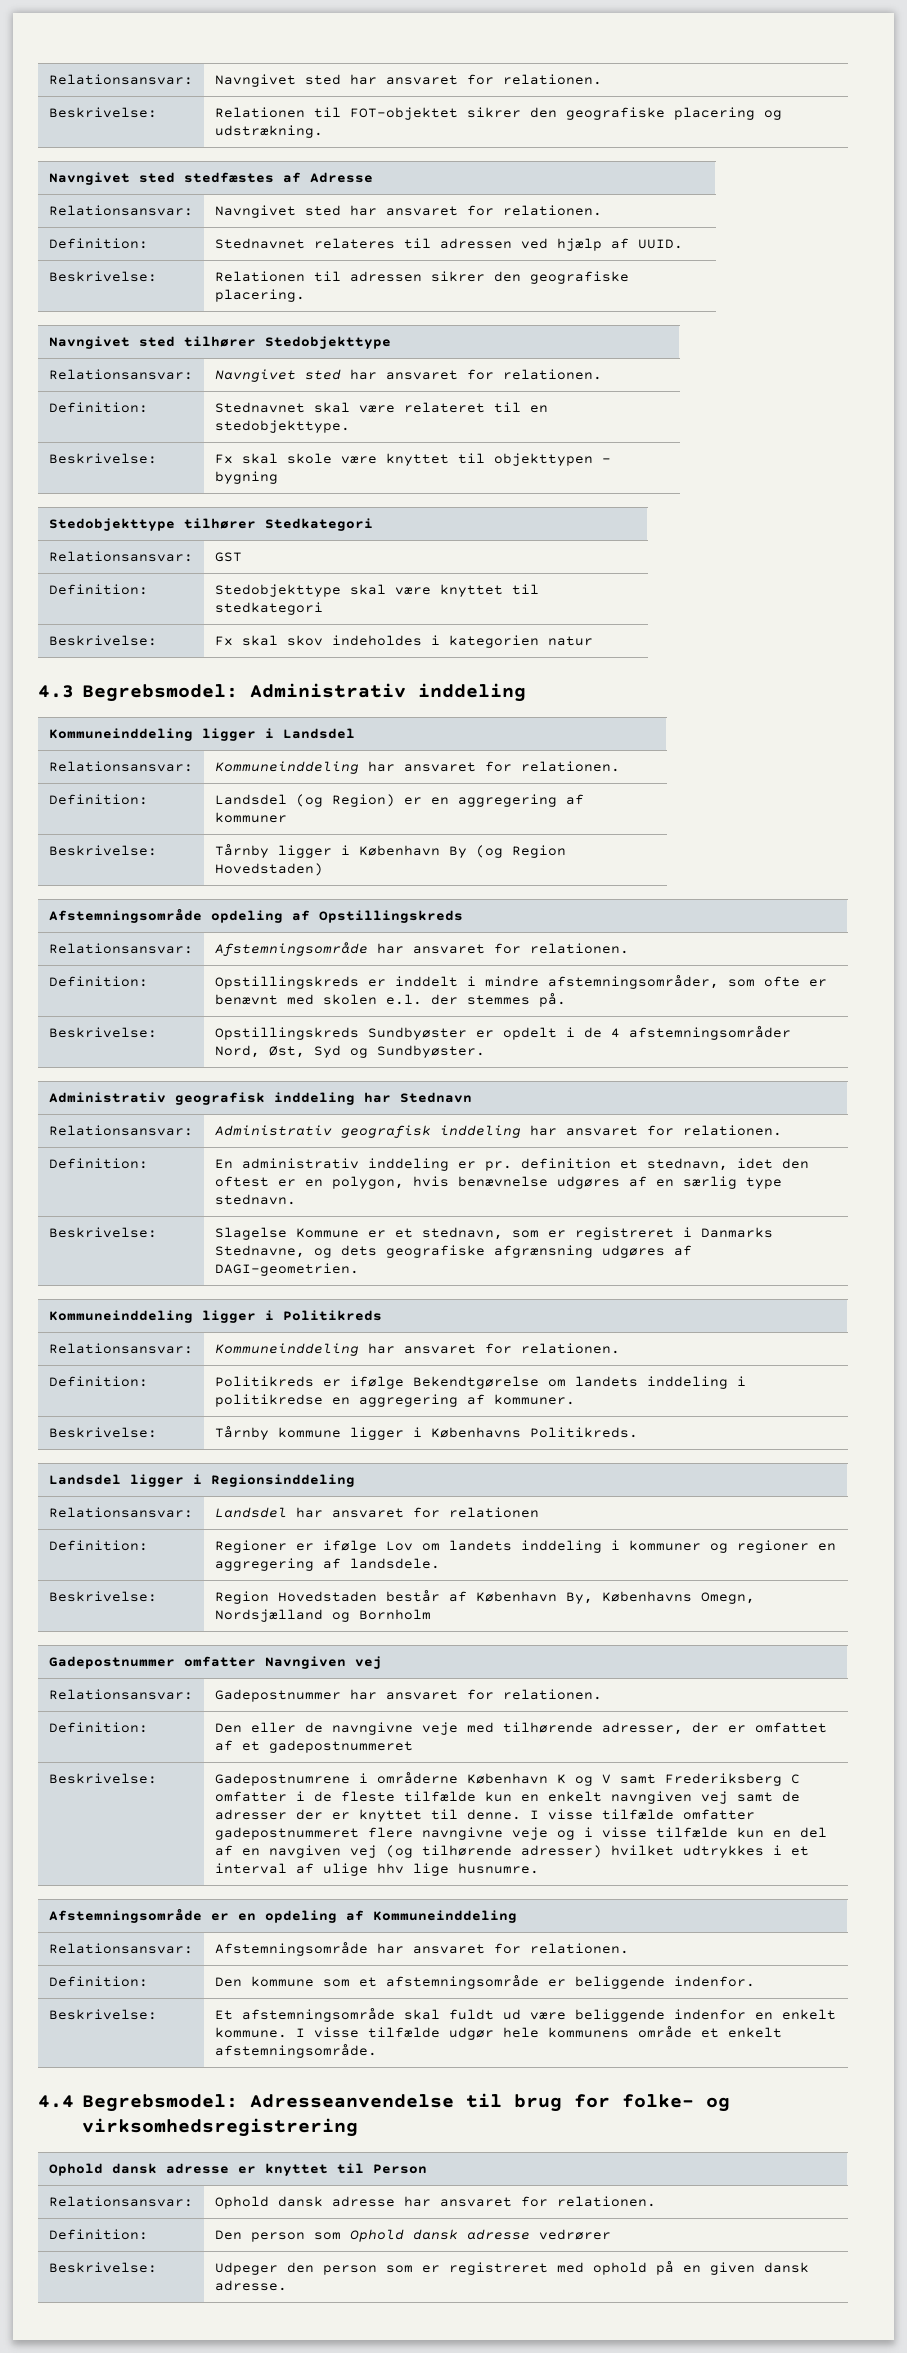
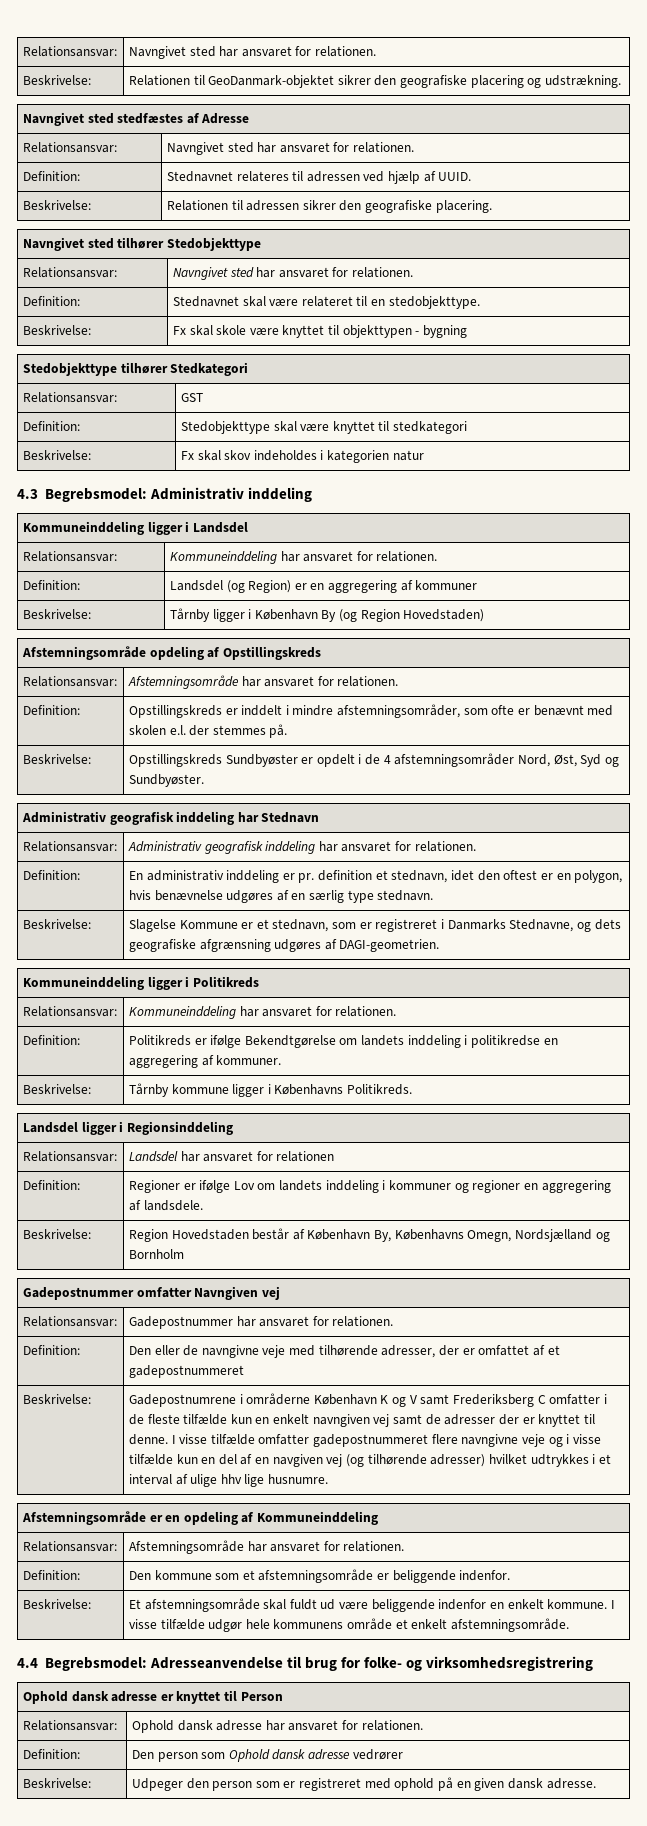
[349,107,458,120] FOT-objektet -> [208,75,335,88] GeoDanmark-objektet

